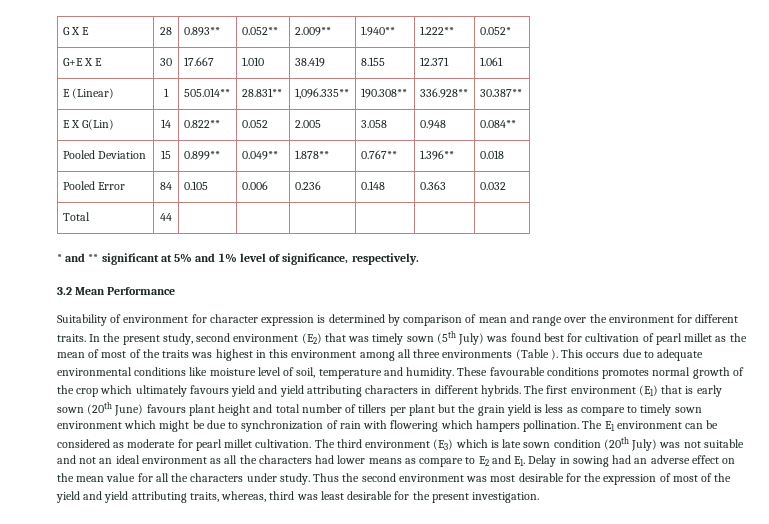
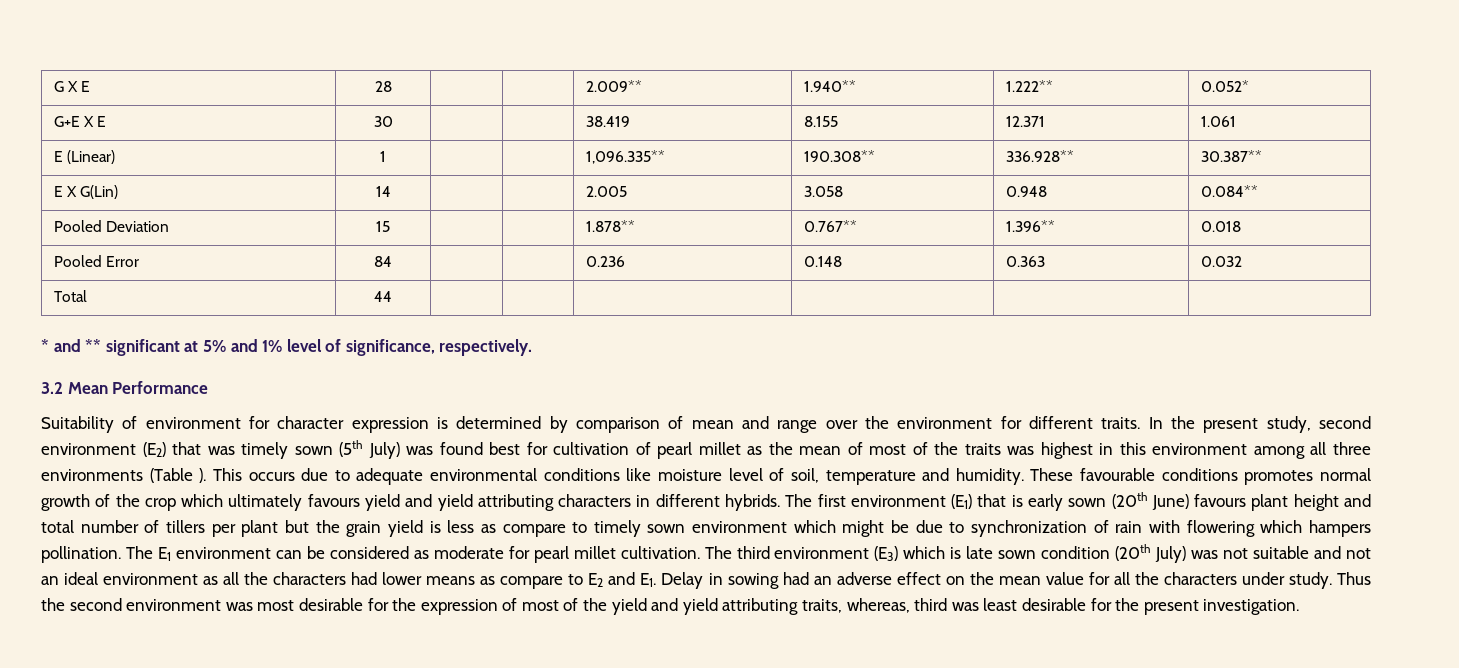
[183,27,220,36] [241,27,278,35] 0.893** | 0.052** -> (392, 86) |
[183,57,214,66] [241,57,264,66] 17.667 | 1.010 -> (393, 121) |
[183,88,230,97] [241,88,282,97] 505.014** | 28.831** -> (386, 156) |
[183,120,220,128] [241,120,268,128] 0.822** | 0.052 -> (391, 191) |
[183,151,220,160] [241,151,278,160] 0.899** | 0.049** -> (390, 226) |
[183,181,208,190] [241,181,268,190] 0.105 | 0.006 -> (392, 261) |

